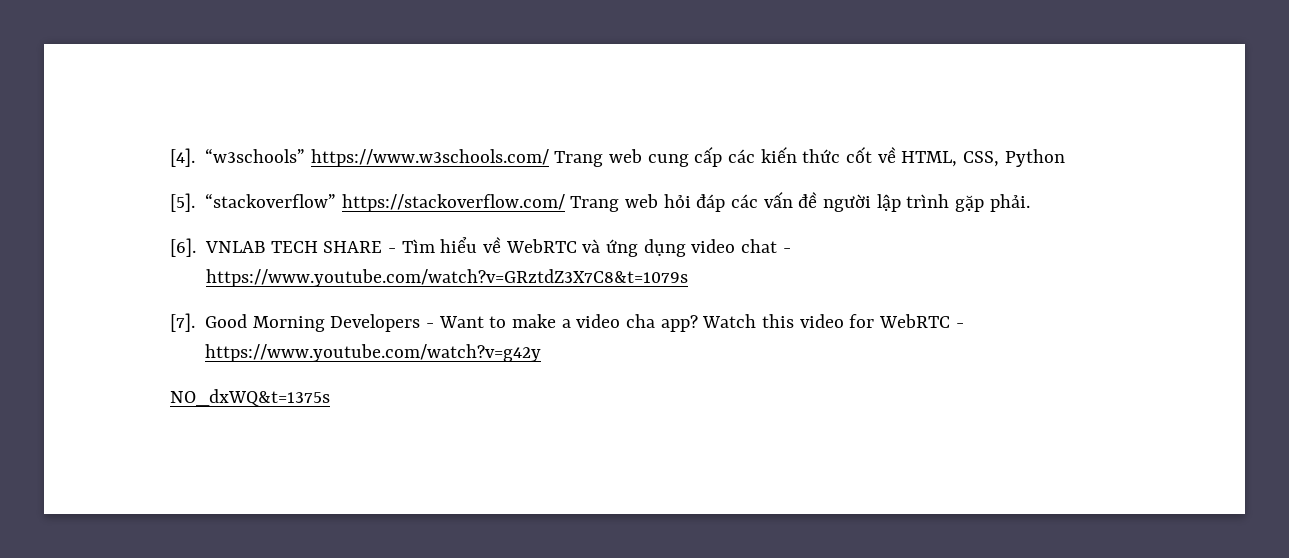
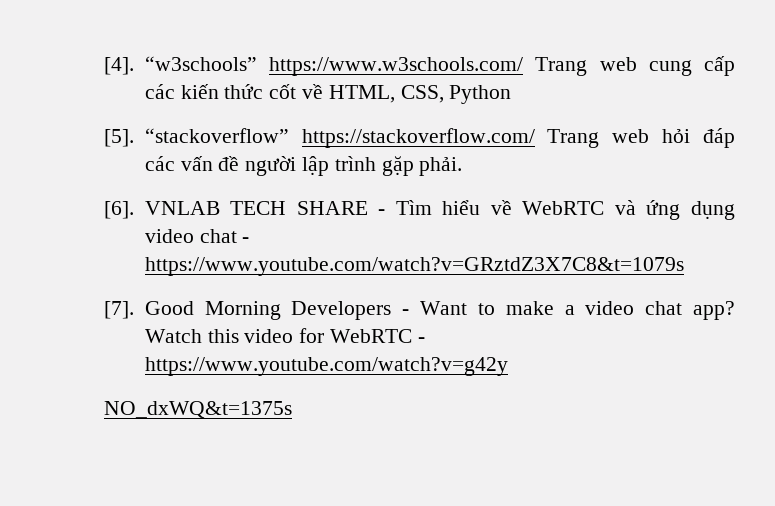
[626,314,656,328] cha -> [645,301,683,315] chat

